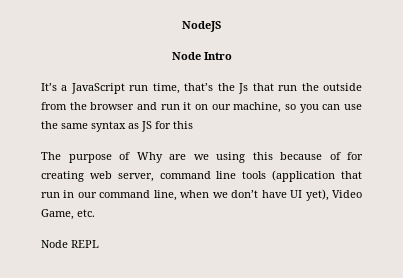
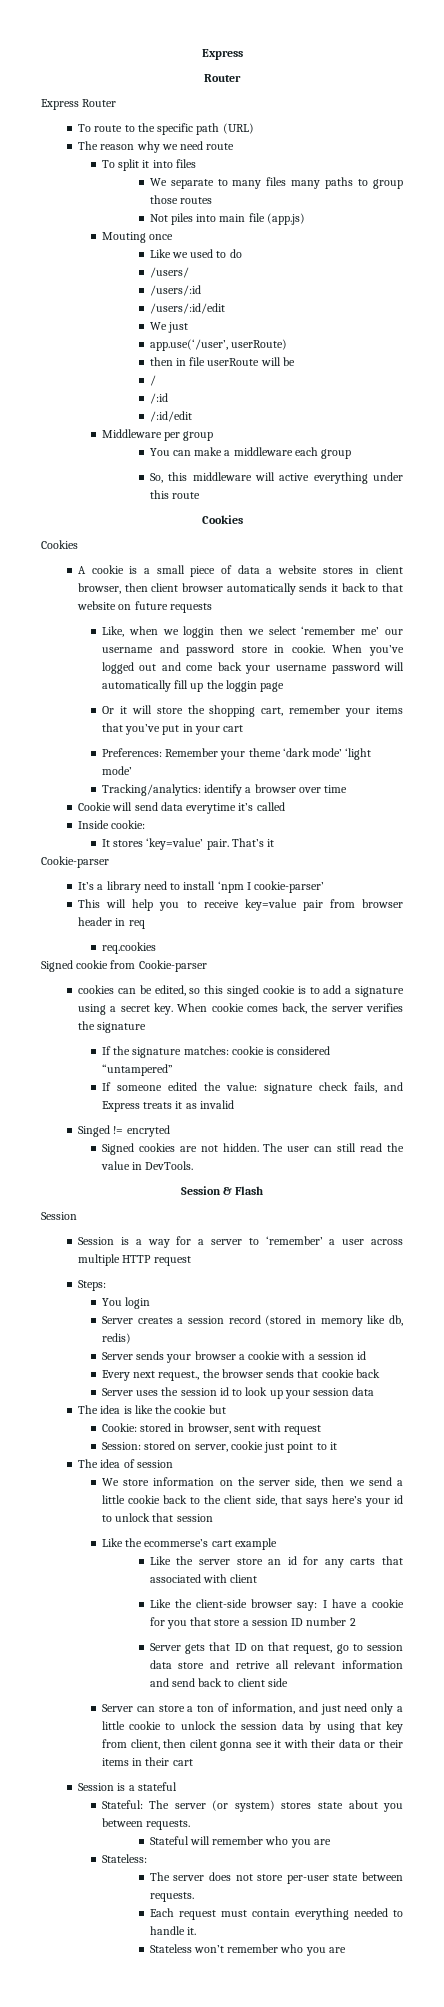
[182,21,221,32] [171,52,232,60] [41,83,362,94] [41,102,362,113] [41,121,193,132] [41,152,363,163] [41,170,362,182] [41,189,362,201] [41,209,95,220] [41,240,99,248] NodeJS // Node Intro // It’s a JavaScript run time, that’s the Js that run the outside from the browser and run it on our machine, so you can use the same syntax as JS for this // The purpose of Why are we using this because of for creating web server, command line tools (application that run in our command line, when we don’t have UI yet), Video Game, etc. // Node REPL -> [201,49,243,60] [204,74,241,82] [41,99,117,110] [78,123,254,135] [78,141,235,153] [101,159,196,171] [149,177,403,189] [149,195,212,204] [149,213,305,225] [101,232,174,243] [149,249,242,258] [149,267,189,278] [149,285,201,296] [149,303,225,314] [149,322,188,333] [149,339,287,351] [149,357,295,366] [149,375,156,386] [149,393,168,404] [149,411,192,422] [101,429,214,441] [149,447,352,459] [149,472,403,484] [149,490,200,499] [201,515,243,524] [41,540,78,549] [78,565,403,577] [78,583,403,595] [77,601,212,613] [101,626,403,638] [101,644,404,656] [101,662,404,674] [101,680,285,692] [101,705,403,717] [101,723,244,735] [101,748,372,760] [101,766,132,775] [101,784,348,796] [78,802,285,814] [78,820,146,829] [101,838,275,850] [41,856,109,868] [78,881,325,893] [78,899,403,911] [78,917,145,929] [101,942,156,954] [41,960,207,972] [78,985,404,997] [78,1003,403,1015] [78,1021,147,1033] [101,1046,331,1058] [101,1064,173,1076] [101,1082,403,1094] [101,1100,234,1112] [78,1125,170,1137] [101,1143,404,1155] [100,1161,194,1170] [180,1186,264,1195] [41,1212,77,1220] [78,1236,404,1248] [78,1254,191,1266] [78,1280,107,1291] [101,1297,151,1309] [101,1315,403,1327] [101,1333,131,1344] [101,1351,367,1363] [101,1369,380,1381] [101,1387,375,1399] [78,1405,226,1414] [101,1423,322,1435] [101,1441,337,1453] [78,1459,173,1468] [101,1477,403,1488] [101,1495,403,1507] [101,1513,213,1522] [101,1538,277,1550] [149,1556,403,1568] [149,1574,258,1583] [149,1599,404,1611] [149,1617,356,1629] [149,1642,404,1654] [149,1660,403,1669] [149,1678,288,1687] [101,1703,403,1715] [101,1721,403,1733] [101,1739,403,1751] [101,1757,193,1766] [78,1782,177,1791] [101,1800,403,1812] [101,1818,191,1830] [149,1836,331,1848] [101,1854,147,1863] [149,1872,403,1884] [149,1892,194,1902] [149,1908,403,1920] [149,1926,196,1935] [149,1944,346,1956] Express // Router // Express Router // To route to the specific path (URL) // The reason why we need route // To split it into files // We separate to many files many paths to group those routes // Not piles into main file (app.js) // Mouting once // Like we used to do // /users/ // /users/:id // /users/:id/edit // We just // app.use(‘/user’, userRoute) // then in file userRoute will be // / // /:id // /:id/edit // Middleware per group // You can make a middleware each group // So, this middleware will active everything under this route // Cookies // Cookies // A cookie is a small piece of data a website stores in client browser, then client browser automatically sends it back to that website on future requests // Like, when we loggin then we select ‘remember me’ our username and password store in cookie. When you’ve logged out and come back your username password will automatically fill up the loggin page // Or it will store the shopping cart, remember your items that you’ve put in your cart // Preferences: Remember your theme ‘dark mode’ ‘light mode’ // Tracking/analytics: identify a browser over time // Cookie will send data everytime it’s called // Inside cookie: // It stores ‘key=value’ pair. That’s it // Cookie-parser // It’s a library need to install ‘npm I cookie-parser’ // This will help you to receive key=value pair from browser header in req // req.cookies // Signed cookie from Cookie-parser // cookies can be edited, so this singed cookie is to add a signature using a secret key. When cookie comes back, the server verifies the signature // If the signature matches: cookie is considered “untampered” // If someone edited the value: signature check fails, and Express treats it as invalid // Singed != encryted // Signed cookies are not hidden. The user can still read the value in DevTools. // Session & Flash // Session // Session is a way for a server to ‘remember’ a user across multiple HTTP request // Steps: // You login // Server creates a session record (stored in memory like db, redis) // Server sends your browser a cookie with a session id // Every next request., the browser sends that cookie back // Server uses the session id to look up your session data // The idea is like the cookie but // Cookie: stored in browser, sent with request // Session: stored on server, cookie just point to it // The idea of session // We store information on the server side, then we send a little cookie back to the client side, that says here’s your id to unlock that session // Like the ecommerse’s cart example // Like the server store an id for any carts that associated with client // Like the client-side browser say: I have a cookie for you that store a session ID number 2 // Server gets that ID on that request, go to session data store and retrive all relevant information and send back to client side // Server can store a ton of information, and just need only a little cookie to unlock the session data by using that key from client, then cilent gonna see it with their data or their items in their cart // Session is a stateful // Stateful: The server (or system) stores state about you between requests. // Stateful will remember who you are // Stateless: // The server does not store per-user state between requests. // Each request must contain everything needed to handle it. // Stateless won’t remember who you are

